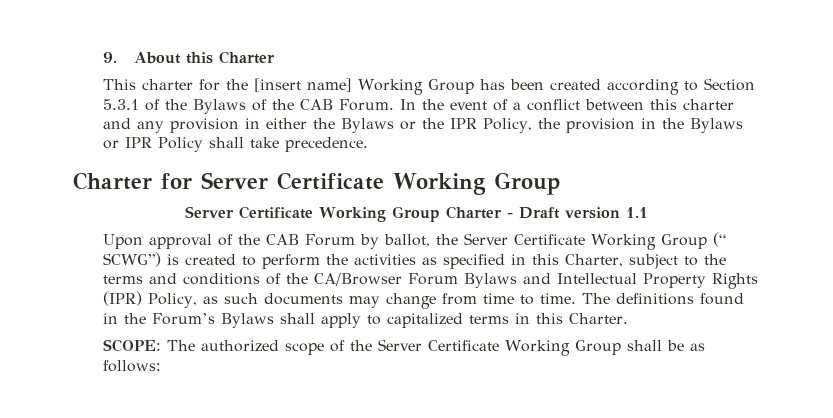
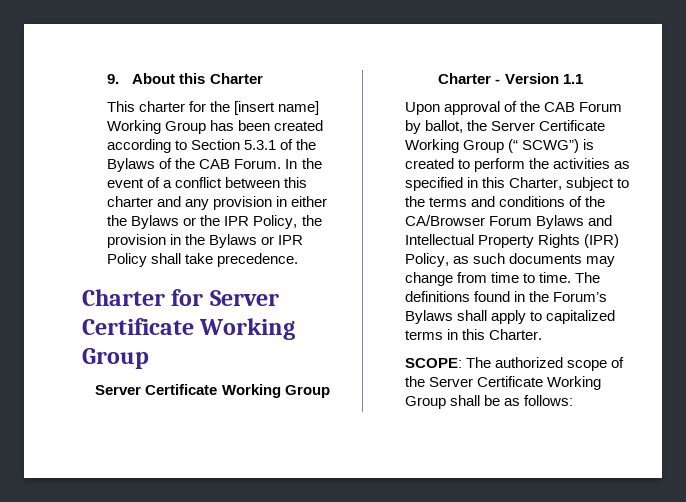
[518,207,620,219] Draft version -> [504,73,559,84] Version

